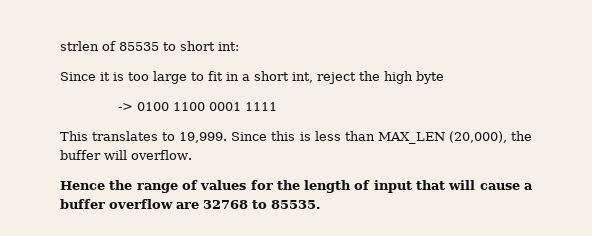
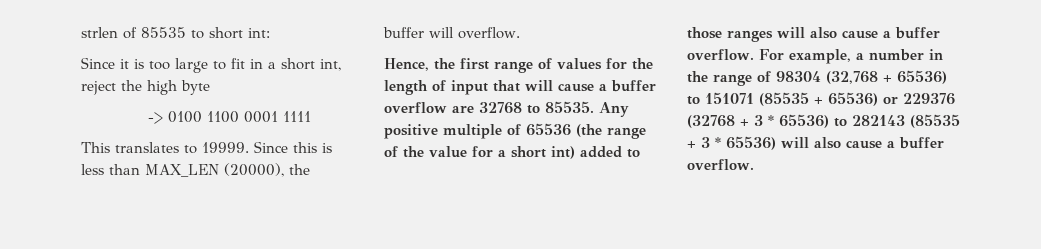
[179,132,228,143] 19,999. -> [202,142,249,153] 19999.
[448,131,507,143] (20,000), -> [224,163,284,177] (20000),
[60,180,133,190] Hence the -> [384,58,489,71] Hence, the first
(321, 204) none -> [599,102,629,117] [384,123,646,139] [384,146,640,159] [687,27,940,42] [687,49,943,64] [687,70,947,86] [687,92,955,106] [687,114,960,128] [687,136,944,150] [687,159,754,170] Any positive multiple of 65536 (the range of the value for a short int) added to those ranges will also cause a buffer overflow. For example, a number in the range of 98304 (32,768 + 65536) to 151071 (85535 + 65536) or 229376 (32768 + 3 * 65536) to 282143 (85535 + 3 * 65536) will also cause a buffer overflow.

